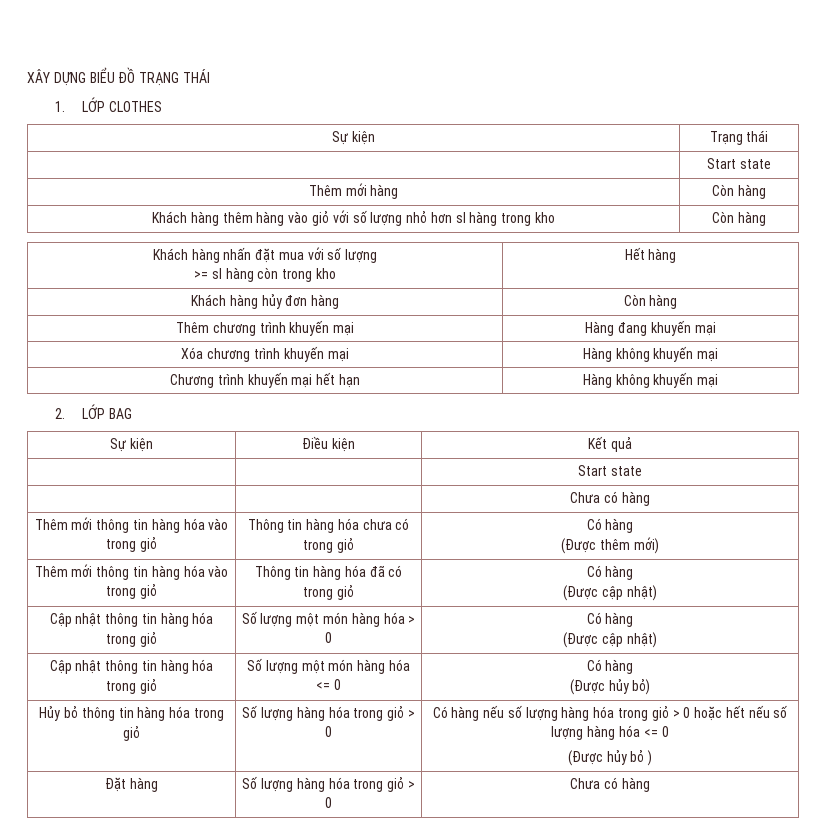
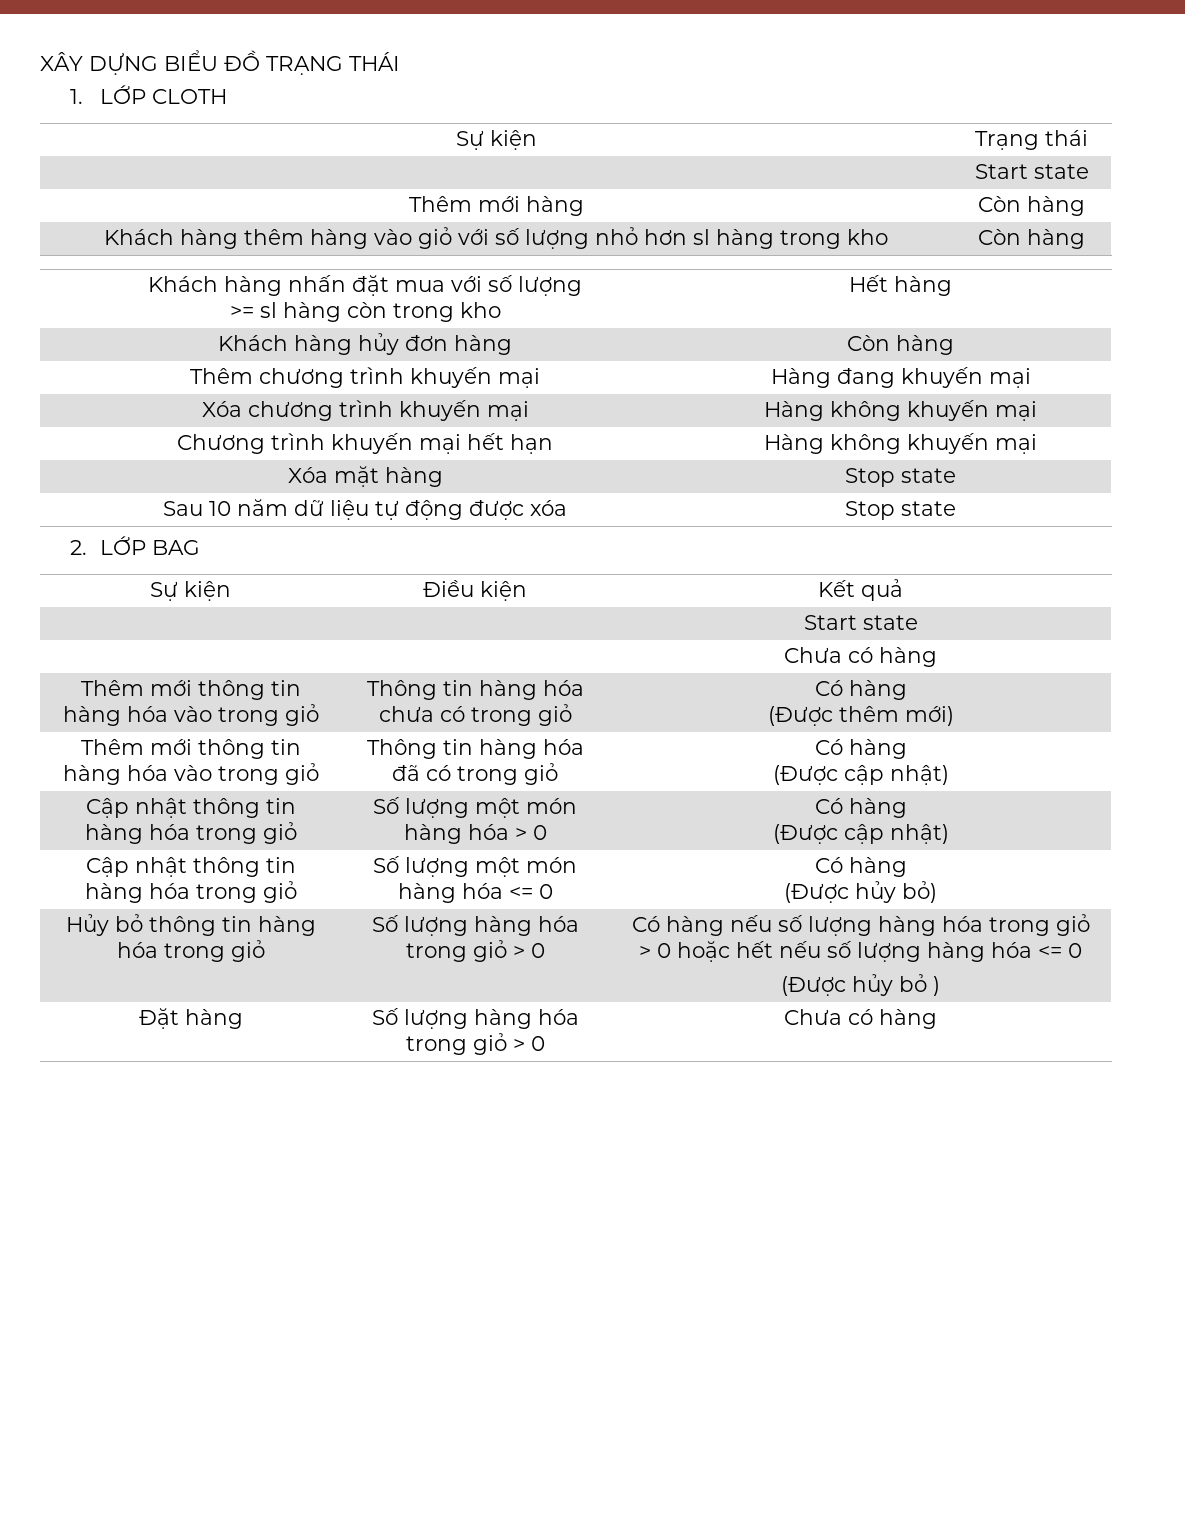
[108,101,162,112] CLOTHES -> [151,89,227,104] CLOTH
(719, 381) none -> [287,466,443,487] [845,468,956,487] [162,499,567,520] [845,501,956,520] // Xóa mặt hàng | Stop state // Sau 10 năm dữ liệu tự động được xóa | Stop state

